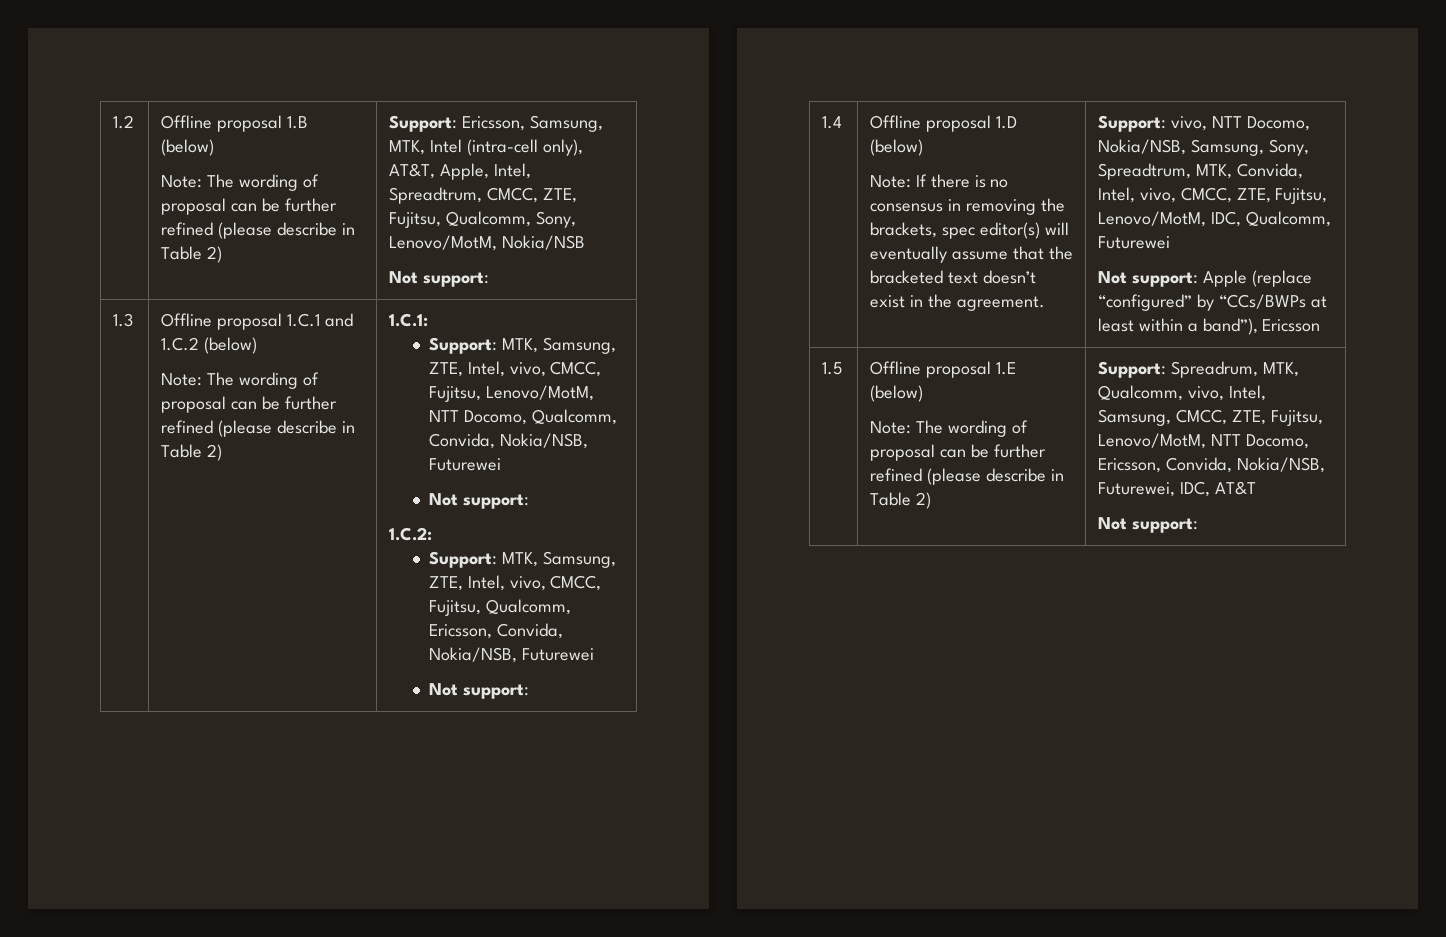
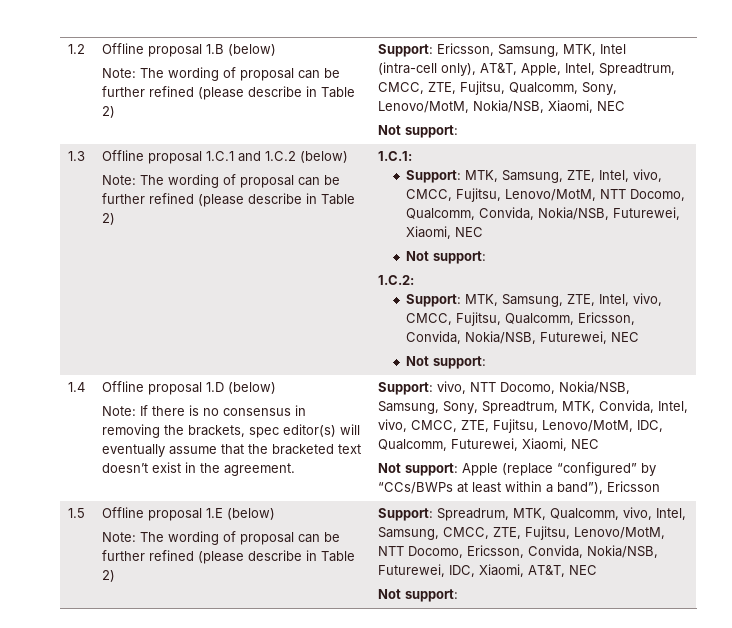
[501,235,585,250] Nokia/NSB -> [473,100,626,113] Nokia/NSB, Xiaomi, NEC
[428,458,501,471] Futurewei -> [613,207,681,220] [406,226,484,239] Futurewei, Xiaomi, NEC
[521,648,594,661] Futurewei -> [540,331,640,344] Futurewei, NEC
[1098,236,1171,249] Futurewei -> [451,438,600,451] Futurewei, Xiaomi, NEC
[1214,481,1256,495] AT&T -> [479,564,598,577] Xiaomi, AT&T, NEC

